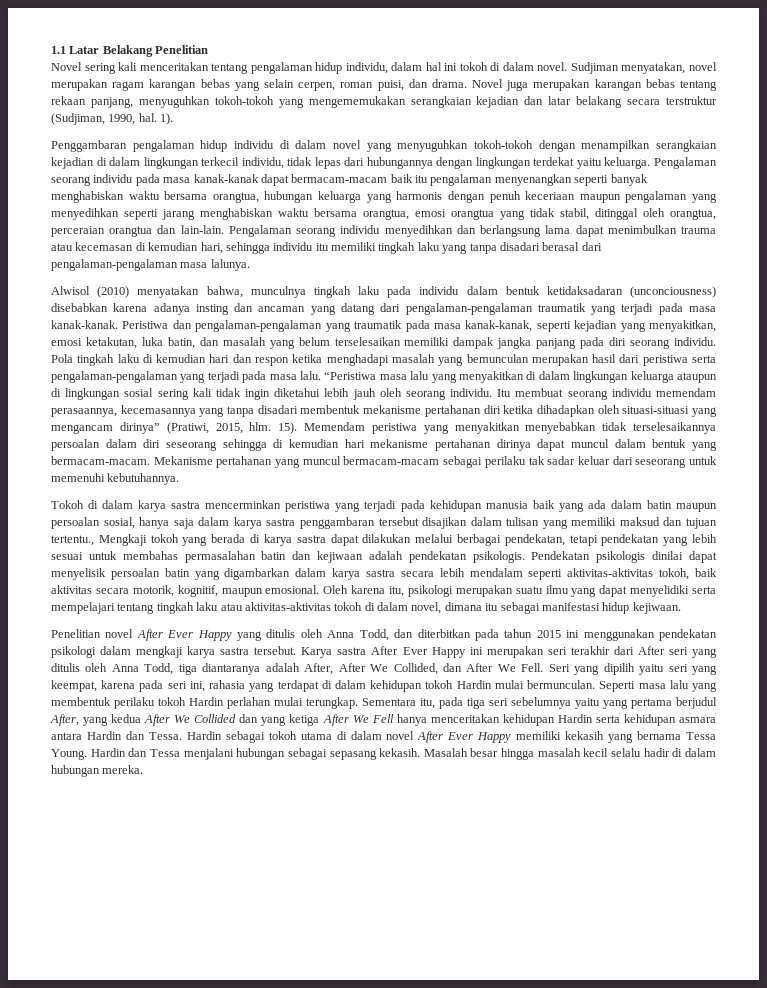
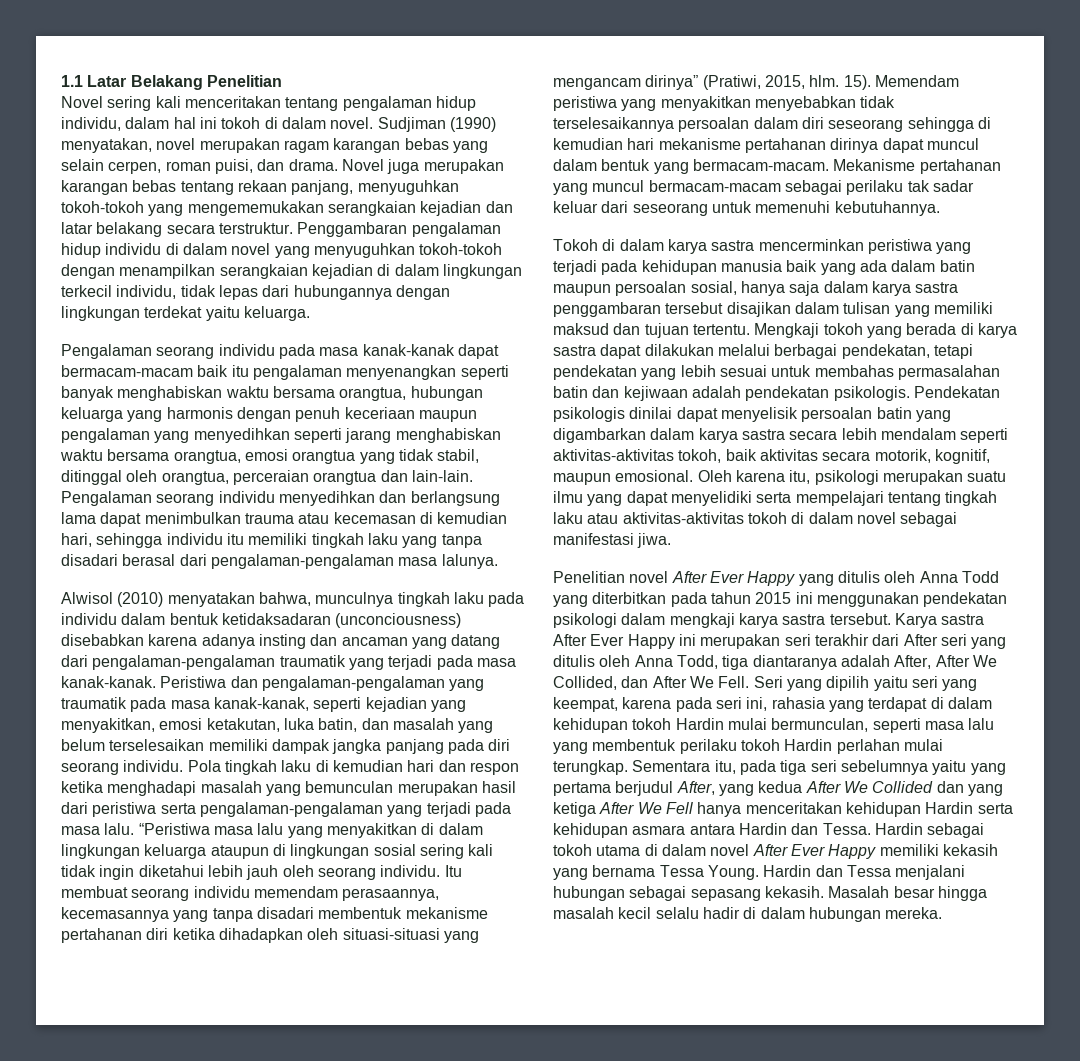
(619, 68) none -> [449,117,496,132] (1990)
[665,96,717,105] [51,113,174,125] terstruktur (Sudjiman, 1990, hal. 1). // -> [218,222,293,234] terstruktur.
(651, 163) none -> (310, 313) //
[51,535,94,546] tertentu., -> [692,324,750,335] tertentu.
[411,602,681,614] novel, dimana itu sebagai manifestasi hidup kejiwaan. -> [856,512,958,527] [553,533,672,548] novel sebagai manifestasi jiwa.
[359,629,414,641] Todd, dan -> [961,571,999,583] [553,595,588,607] Todd yang
[527,680,636,692] bermunculan. Seperti -> [771,718,921,733] bermunculan, seperti

